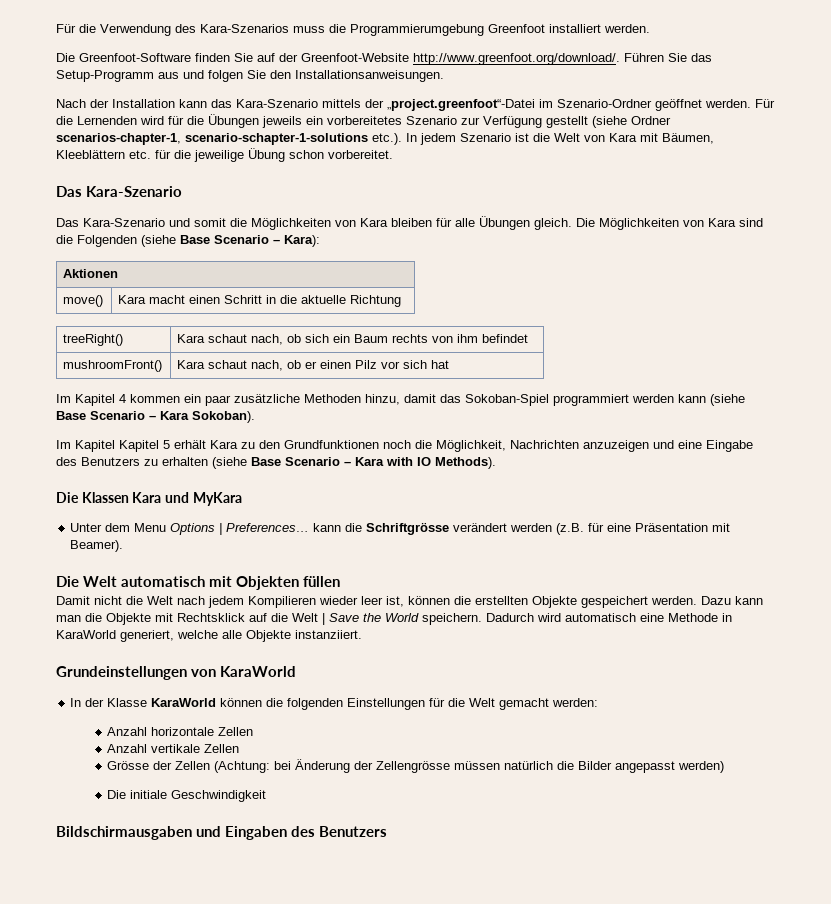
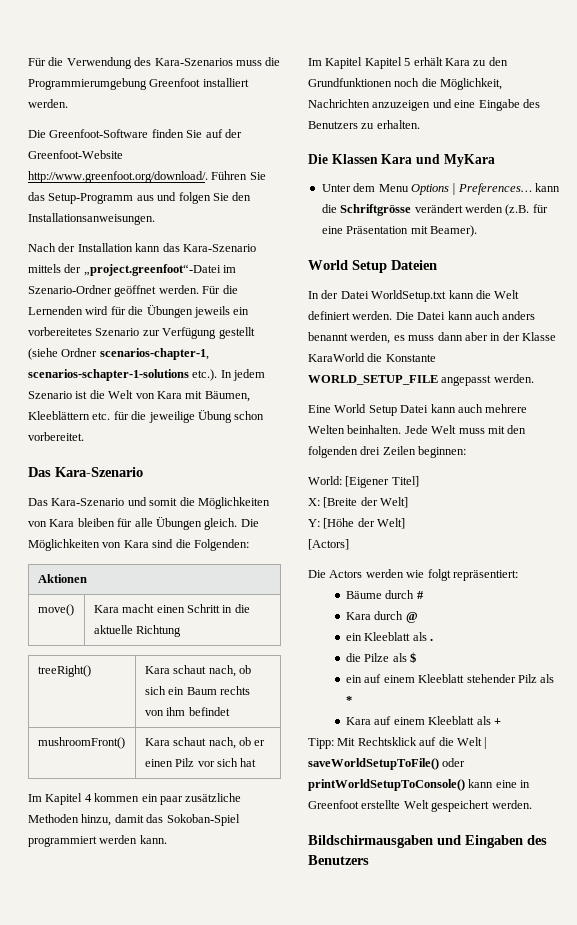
[185,133,368,145] scenario-schapter-1-solutions -> [28,369,189,381] scenarios-schapter-1-solutions
[77,235,320,247] Folgenden (siehe Base Scenario – Kara): -> [193,539,249,551] Folgenden:
[678,394,745,406] [56,411,255,423] kann (siehe Base Scenario – Kara Sokoban). -> [139,835,167,844] kann.
[162,457,496,469] erhalten (siehe Base Scenario – Kara with IO Methods). -> [376,120,420,129] erhalten.
[56,576,340,590] [56,596,763,608] [56,613,173,625] Die Welt automatisch mit Objekten füllen // Damit nicht die Welt nach jedem Kompilieren wieder leer ist, können die erstellten Objekte gespeichert werden. Dazu kann man die Objekte mit -> [308,260,437,273] [308,290,520,302] [308,311,536,320] [308,332,556,344] [308,353,436,362] [308,374,534,386] [308,404,528,416] [308,425,527,434] [308,446,467,458] [308,476,419,488] [308,497,409,508] [308,518,406,529] [308,539,349,550] [308,569,518,581] [346,590,424,599] [346,611,418,623] [346,632,434,641] [346,652,417,663] [346,674,555,683] [346,696,353,704] [346,716,501,725] [308,738,356,749] World Setup Dateien // In der Datei WorldSetup.txt kann die Welt definiert werden. Die Datei kann auch anders benannt werden, es muss dann aber in der Klasse KaraWorld die Konstante WORLD_SETUP_FILE angepasst werden. // Eine World Setup Datei kann auch mehrere Welten beinhalten. Jede Welt muss mit den folgenden drei Zeilen beginnen: // World: [Eigener Titel] // X: [Breite der Welt] // Y: [Höhe der Welt] // [Actors] // Die Actors werden wie folgt repräsentiert: // Bäume durch # // Kara durch @ // ein Kleeblatt als . // die Pilze als $ // ein auf einem Kleeblatt stehender Pilz als * // Kara auf einem Kleeblatt als + // Tipp: Mit
[329,613,732,625] [56,630,362,642] [56,666,296,680] [70,698,599,710] [107,727,254,736] [107,744,240,753] [107,759,725,773] [107,790,267,802] Save the World speichern. Dadurch wird automatisch eine Methode in KaraWorld generiert, welche alle Objekte instanziiert. // Grundeinstellungen von KaraWorld // In der Klasse KaraWorld können die folgenden Einstellungen für die Welt gemacht werden: // Anzahl horizontale Zellen // Anzahl vertikale Zellen // Grösse der Zellen (Achtung: bei Änderung der Zellengrösse müssen natürlich die Bilder angepasst werden) // Die initiale Geschwindigkeit -> [308,758,466,770] [308,779,531,791] [308,800,532,812] saveWorldSetupToFile() oder printWorldSetupToConsole() kann eine in Greenfoot erstellte Welt gespeichert werden.

